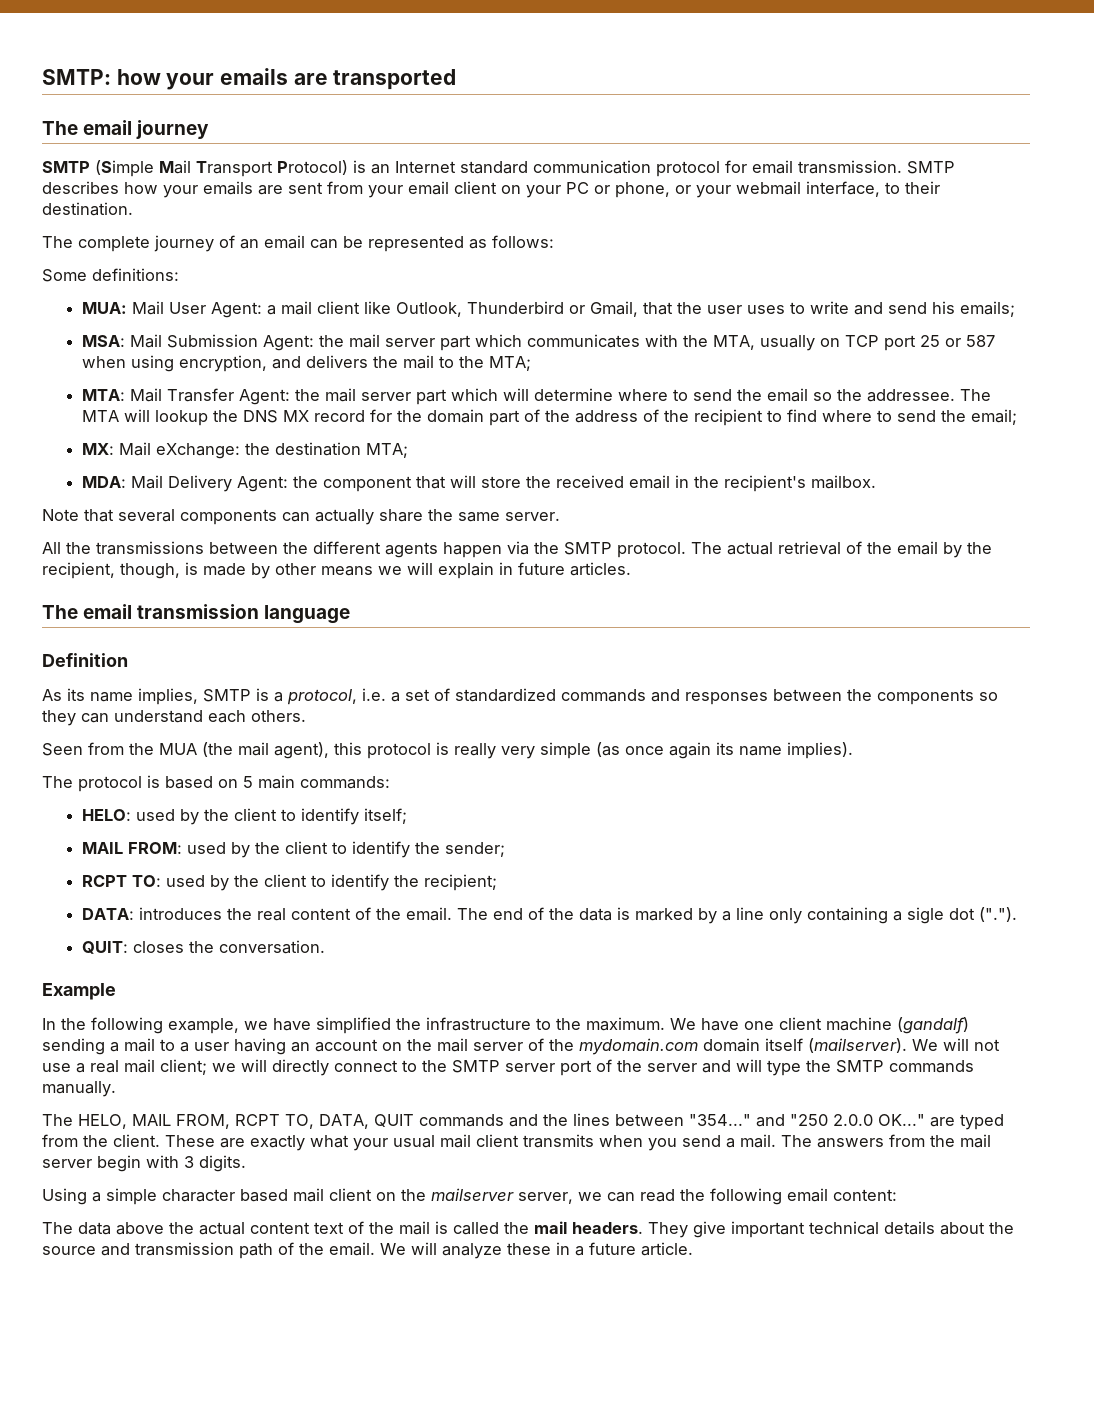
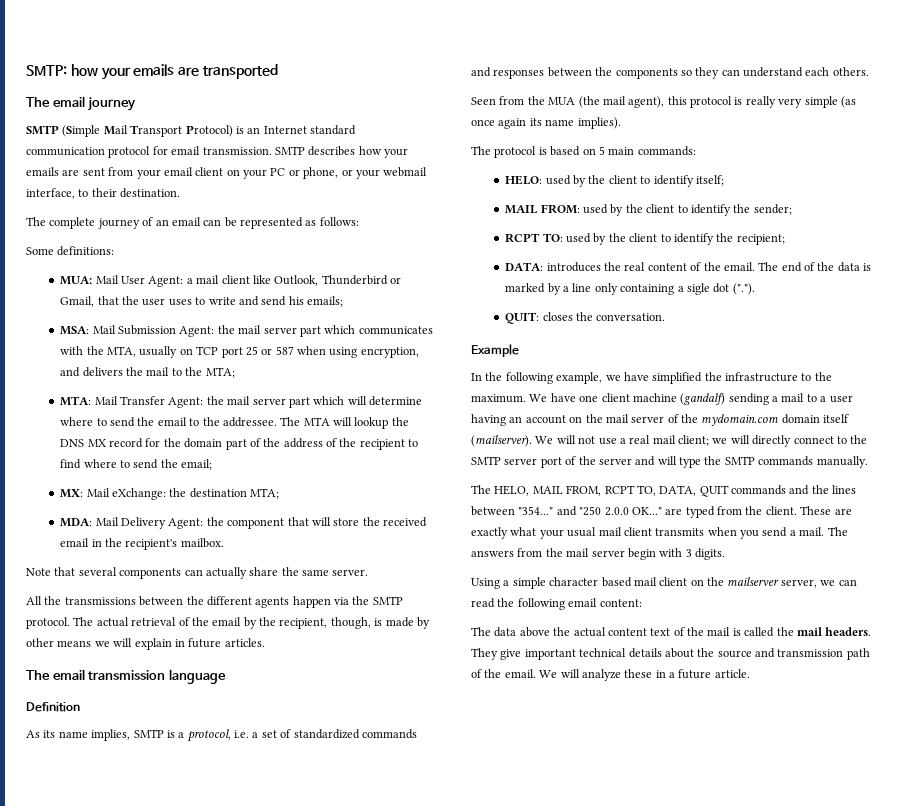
[813,392,833,401] so -> [189,418,200,426] to

